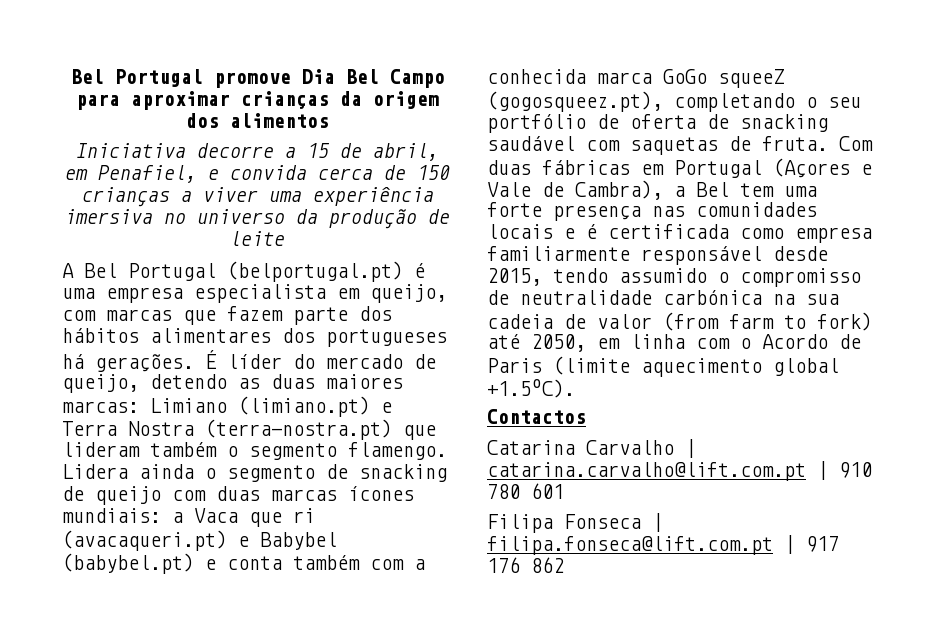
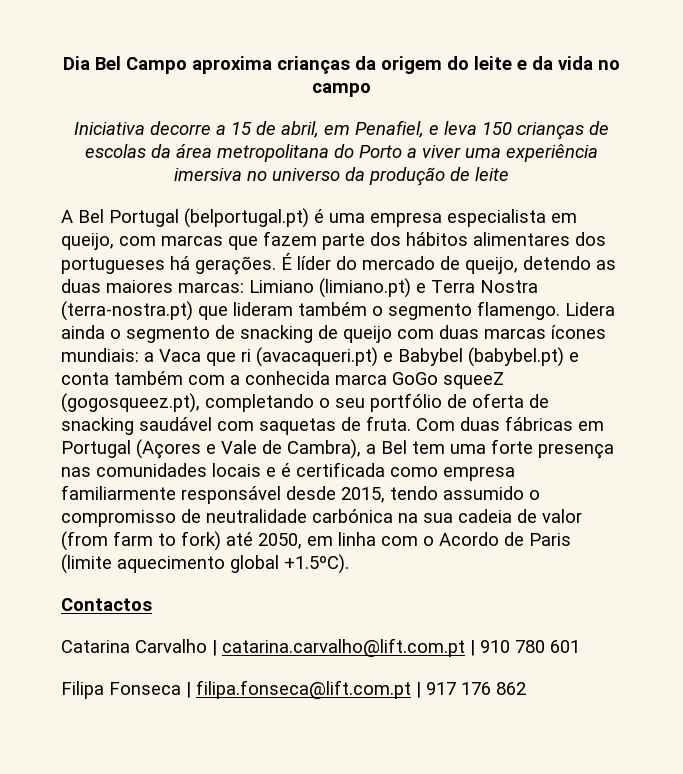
[70,69,291,88] Bel Portugal promove -> (63, 63) none
[76,91,230,110] para aproximar -> [192,56,272,74] aproxima
[186,113,329,128] dos alimentos -> [447,56,620,70] [312,83,371,97] do leite e da vida no campo
[230,165,450,180] [81,187,170,207] convida cerca de 150 crianças -> [444,121,609,140] [85,144,402,162] leva 150 crianças de escolas da área metropolitana do Porto

